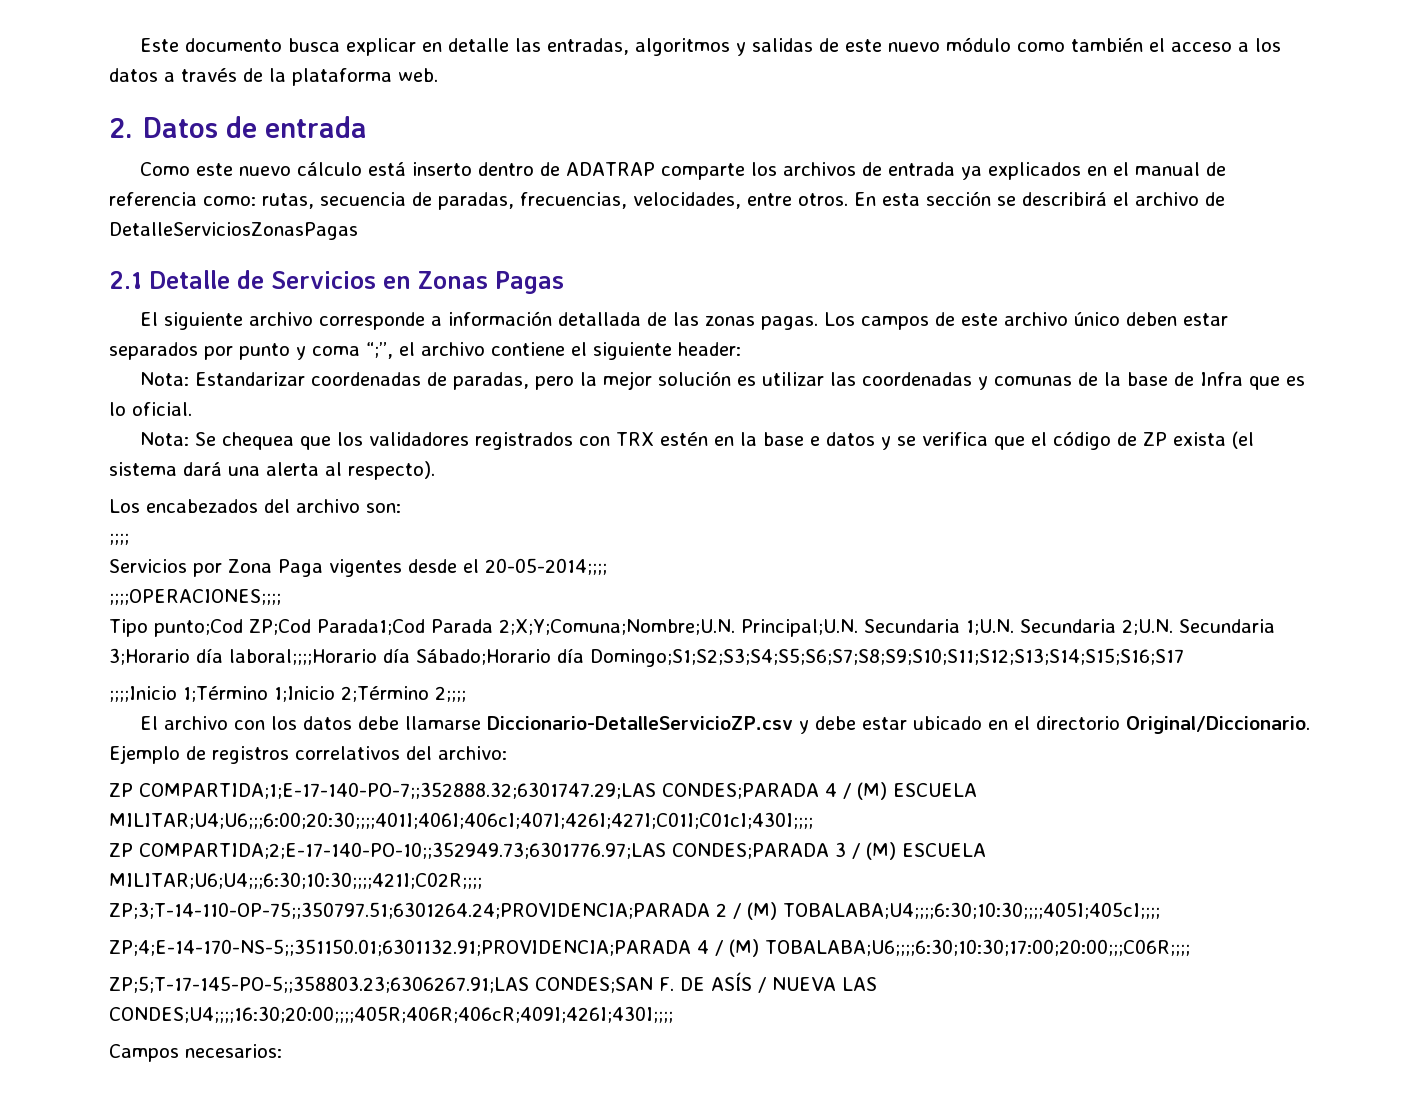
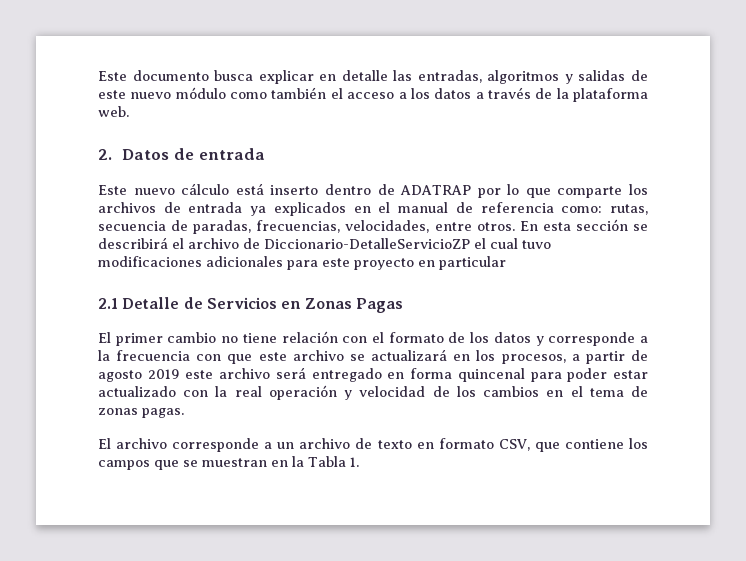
[139,162,233,176] Como este -> [98,185,127,195] Este
(655, 169) none -> [477,184,551,198] por lo que
[109,222,358,240] DetalleServiciosZonasPagas -> [264,238,551,249] [98,256,506,270] Diccionario-DetalleServicioZP el cual tuvo modificaciones adicionales para este proyecto en particular
[163,311,1228,330] [109,342,741,360] [139,371,1305,390] [109,402,192,416] [139,431,1254,450] [109,461,435,480] [109,499,401,513] [109,533,129,545] [109,558,607,577] [109,589,281,605] [109,619,1275,637] [109,648,1184,667] [109,686,466,702] [139,716,1310,734] [109,745,507,764] [109,782,977,800] [109,812,813,829] [109,842,986,860] [109,872,482,889] [109,902,1160,920] [109,939,1190,957] [109,972,877,993] [109,1006,673,1023] [109,1044,282,1062] siguiente archivo corresponde a información detallada de las zonas pagas. Los campos de este archivo único deben estar separados por punto y coma “;”, el archivo contiene el siguiente header: // Nota: Estandarizar coordenadas de paradas, pero la mejor solución es utilizar las coordenadas y comunas de la base de Infra que es lo oficial. // Nota: Se chequea que los validadores registrados con TRX estén en la base e datos y se verifica que el código de ZP exista (el sistema dará una alerta al respecto). // Los encabezados del archivo son: // ;;;; // Servicios por Zona Paga vigentes desde el 20-05-2014;;;; // ;;;;OPERACIONES;;;; // Tipo punto;Cod ZP;Cod Parada1;Cod Parada 2;X;Y;Comuna;Nombre;U.N. Principal;U.N. Secundaria 1;U.N. Secundaria 2;U.N. Secundaria 3;Horario día laboral;;;;Horario día Sábado;Horario día Domingo;S1;S2;S3;S4;S5;S6;S7;S8;S9;S10;S11;S12;S13;S14;S15;S16;S17 // ;;;;Inicio 1;Término 1;Inicio 2;Término 2;;;; // El archivo con los datos debe llamarse Diccionario-DetalleServicioZP.csv y debe estar ubicado en el directorio Original/Diccionario. Ejemplo de registros correlativos del archivo: // ZP COMPARTIDA;1;E-17-140-PO-7;;352888.32;6301747.29;LAS CONDES;PARADA 4 / (M) ESCUELA MILITAR;U4;U6;;;6:00;20:30;;;;401I;406I;406cI;407I;426I;427I;C01I;C01cI;430I;;;; // ZP COMPARTIDA;2;E-17-140-PO-10;;352949.73;6301776.97;LAS CONDES;PARADA 3 / (M) ESCUELA MILITAR;U6;U4;;;6:30;10:30;;;;421I;C02R;;;; // ZP;3;T-14-110-OP-75;;350797.51;6301264.24;PROVIDENCIA;PARADA 2 / (M) TOBALABA;U4;;;;6:30;10:30;;;;405I;405cI;;;; // ZP;4;E-14-170-NS-5;;351150.01;6301132.91;PROVIDENCIA;PARADA 4 / (M) TOBALABA;U6;;;;6:30;10:30;17:00;20:00;;;C06R;;;; // ZP;5;T-17-145-PO-5;;358803.23;6306267.91;LAS CONDES;SAN F. DE ASÍS / NUEVA LAS CONDES;U4;;;;16:30;20:00;;;;405R;406R;406cR;409I;426I;430I;;;; // Campos necesarios: -> [115,331,649,346] [98,349,648,364] [98,367,649,382] [98,385,648,400] [98,408,184,418] [98,438,649,452] [98,456,359,470] primer cambio no tiene relación con el formato de los datos y corresponde a la frecuencia con que este archivo se actualizará en los procesos, a partir de agosto 2019 este archivo será entregado en forma quincenal para poder estar actualizado con la real operación y velocidad de los cambios en el tema de zonas pagas. // El archivo corresponde a un archivo de texto en formato CSV, que contiene los campos que se muestran en la Tabla 1.

